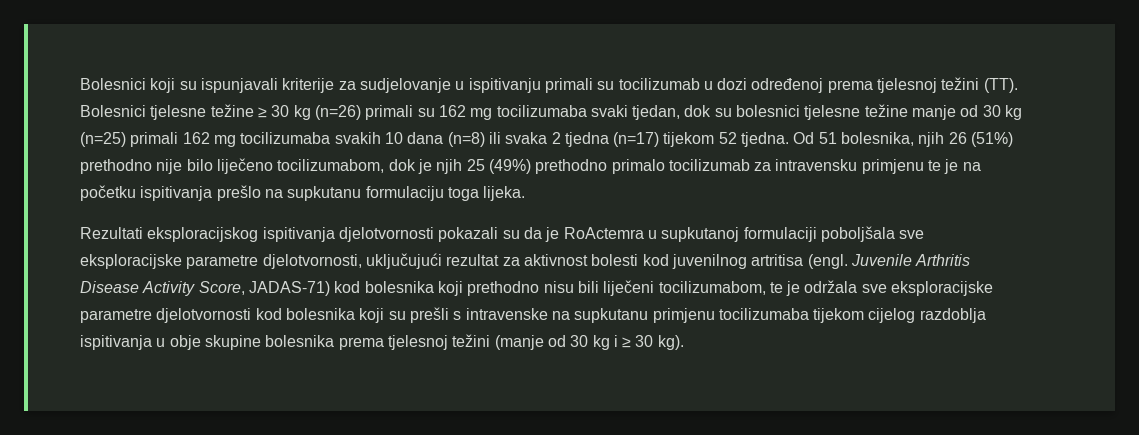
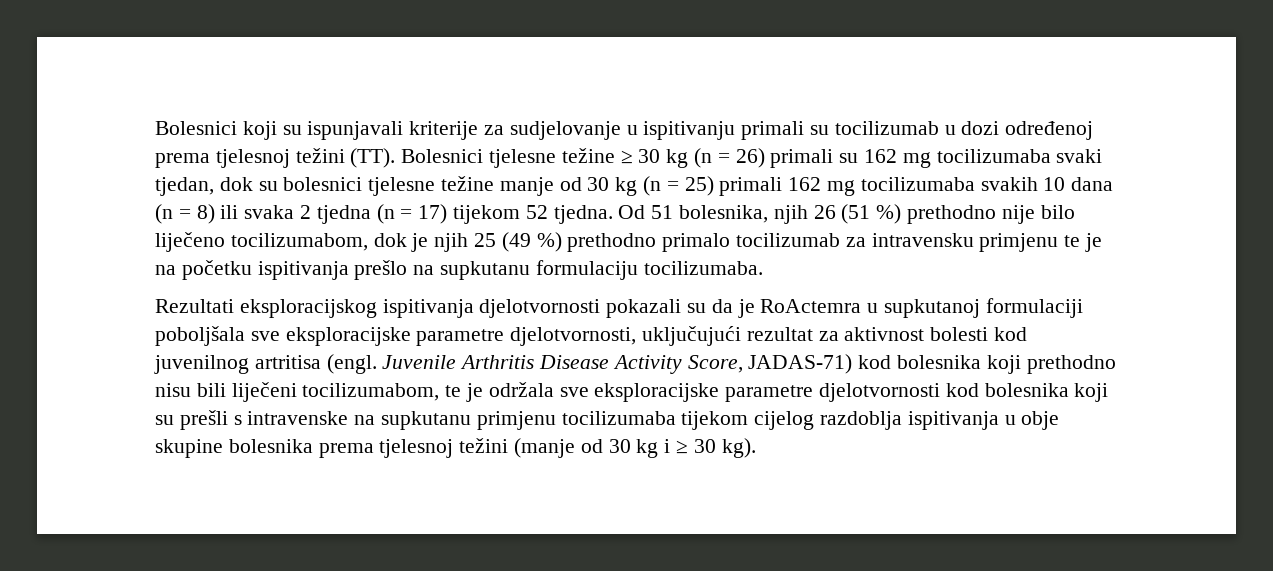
[314,105,361,120] (n=26) -> [694,148,765,168] (n = 26)
[80,132,126,147] (n=25) -> [643,176,714,196] (n = 25)
[447,132,485,147] (n=8) -> [155,204,215,224] (n = 8)
[613,132,660,147] (n=17) -> [376,204,448,224] (n = 17)
[971,132,1014,147] (51%) -> [841,204,902,224] (51 %)
[488,159,531,174] (49%) -> [501,232,562,252] (49 %)
[447,186,526,201] toga lijeka. -> [643,261,763,275] tocilizumaba.

